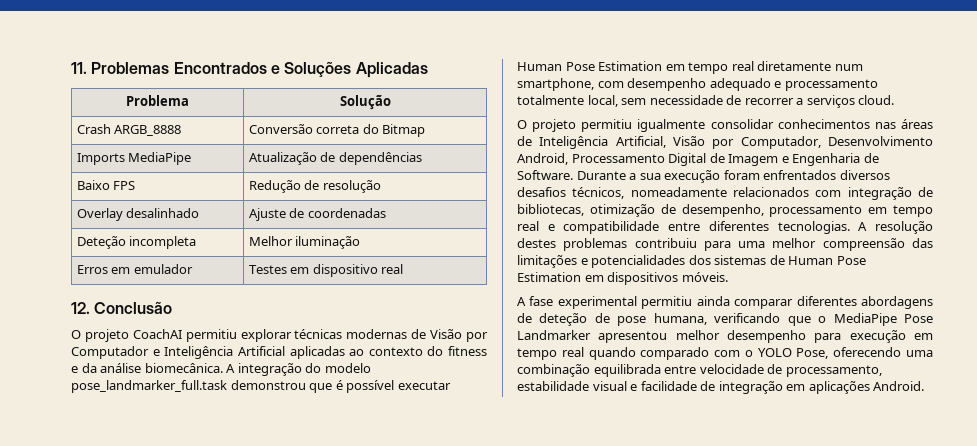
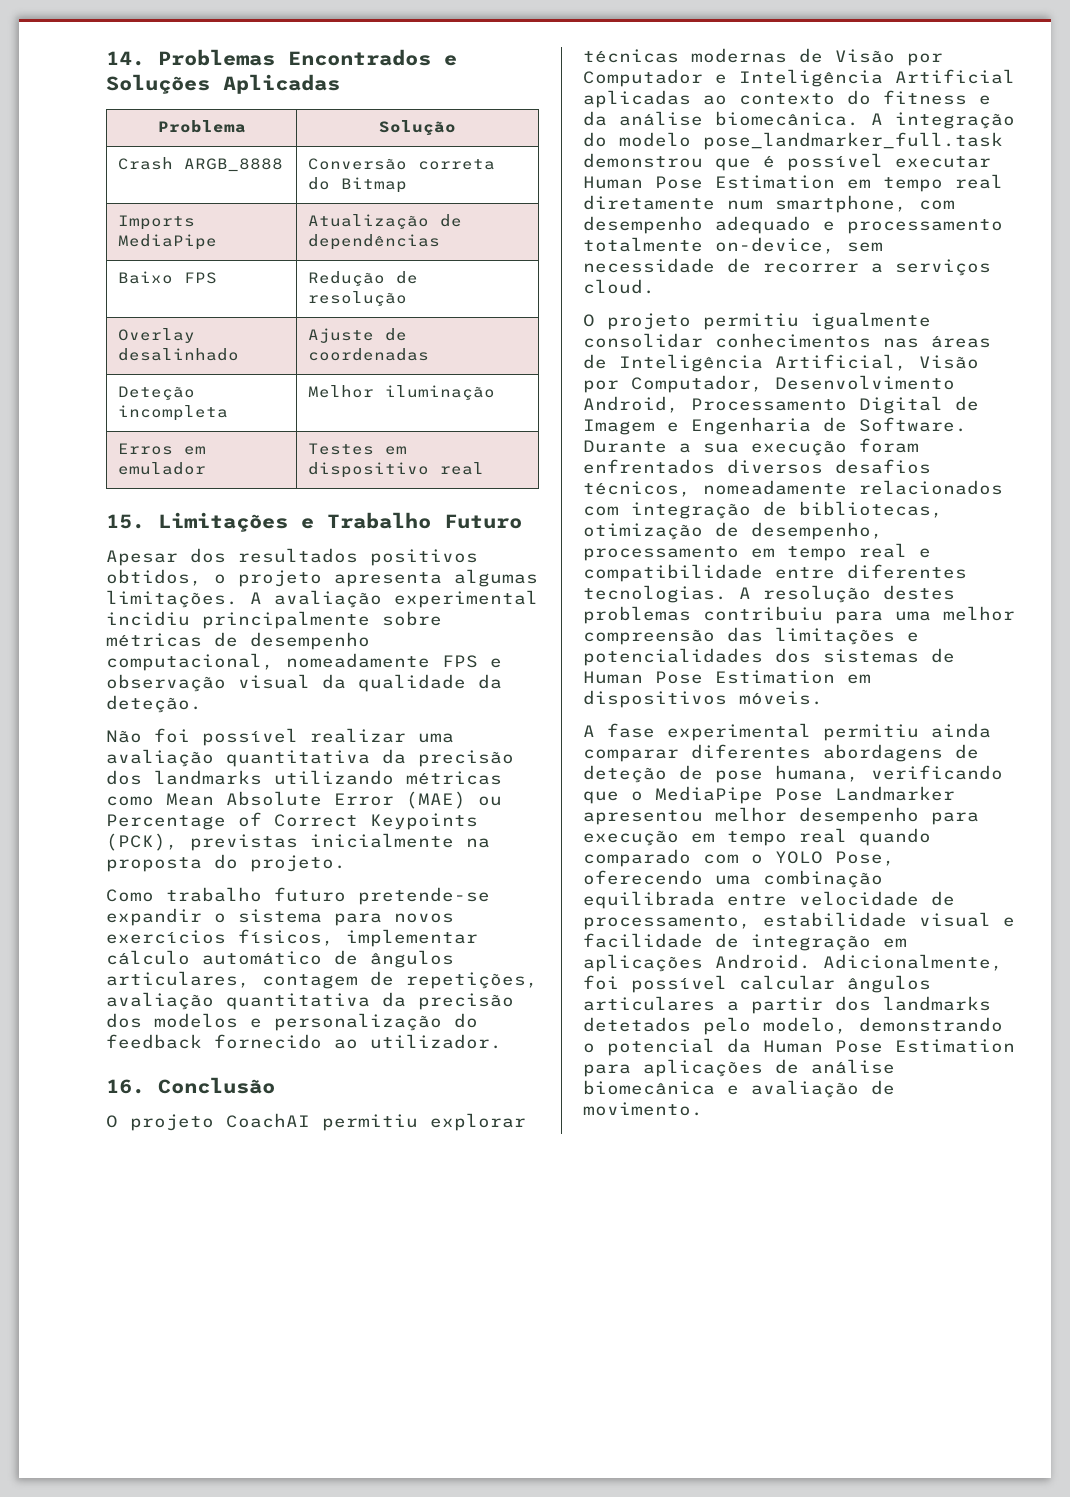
[71,62,87,74] 11. -> [106,51,145,66] 14.
[71,302,90,314] 12. -> [106,512,522,532] [106,548,478,566] [106,569,538,587] [106,590,538,608] [106,611,442,629] [106,632,370,650] [106,653,502,671] [106,674,502,692] [106,695,202,713] [106,728,454,746] [106,749,514,767] [106,770,502,785] [106,791,502,809] [106,812,478,830] [106,833,490,851] [106,854,346,872] [106,887,490,905] [106,908,454,926] [106,929,478,947] [106,950,454,968] [106,971,538,989] [106,992,514,1010] [106,1013,478,1031] [106,1034,502,1049] [106,1079,145,1094] 15. Limitações e Trabalho Futuro // Apesar dos resultados positivos obtidos, o projeto apresenta algumas limitações. A avaliação experimental incidiu principalmente sobre métricas de desempenho computacional, nomeadamente FPS e observação visual da qualidade da deteção. // Não foi possível realizar uma avaliação quantitativa da precisão dos landmarks utilizando métricas como Mean Absolute Error (MAE) ou Percentage of Correct Keypoints (PCK), previstas inicialmente na proposta do projeto. // Como trabalho futuro pretende-se expandir o sistema para novos exercícios físicos, implementar cálculo automático de ângulos articulares, contagem de repetições, avaliação quantitativa da precisão dos modelos e personalização do feedback fornecido ao utilizador. // 16.
[587,95,618,107] local, -> [715,237,835,254] on-device,
(925, 386) none -> [823,954,1003,971] [583,975,931,993] [583,996,991,1014] [583,1017,1003,1035] [583,1038,1015,1056] [583,1059,895,1077] [583,1080,895,1098] [583,1102,703,1116] Adicionalmente, foi possível calcular ângulos articulares a partir dos landmarks detetados pelo modelo, demonstrando o potencial da Human Pose Estimation para aplicações de análise biomecânica e avaliação de movimento.

